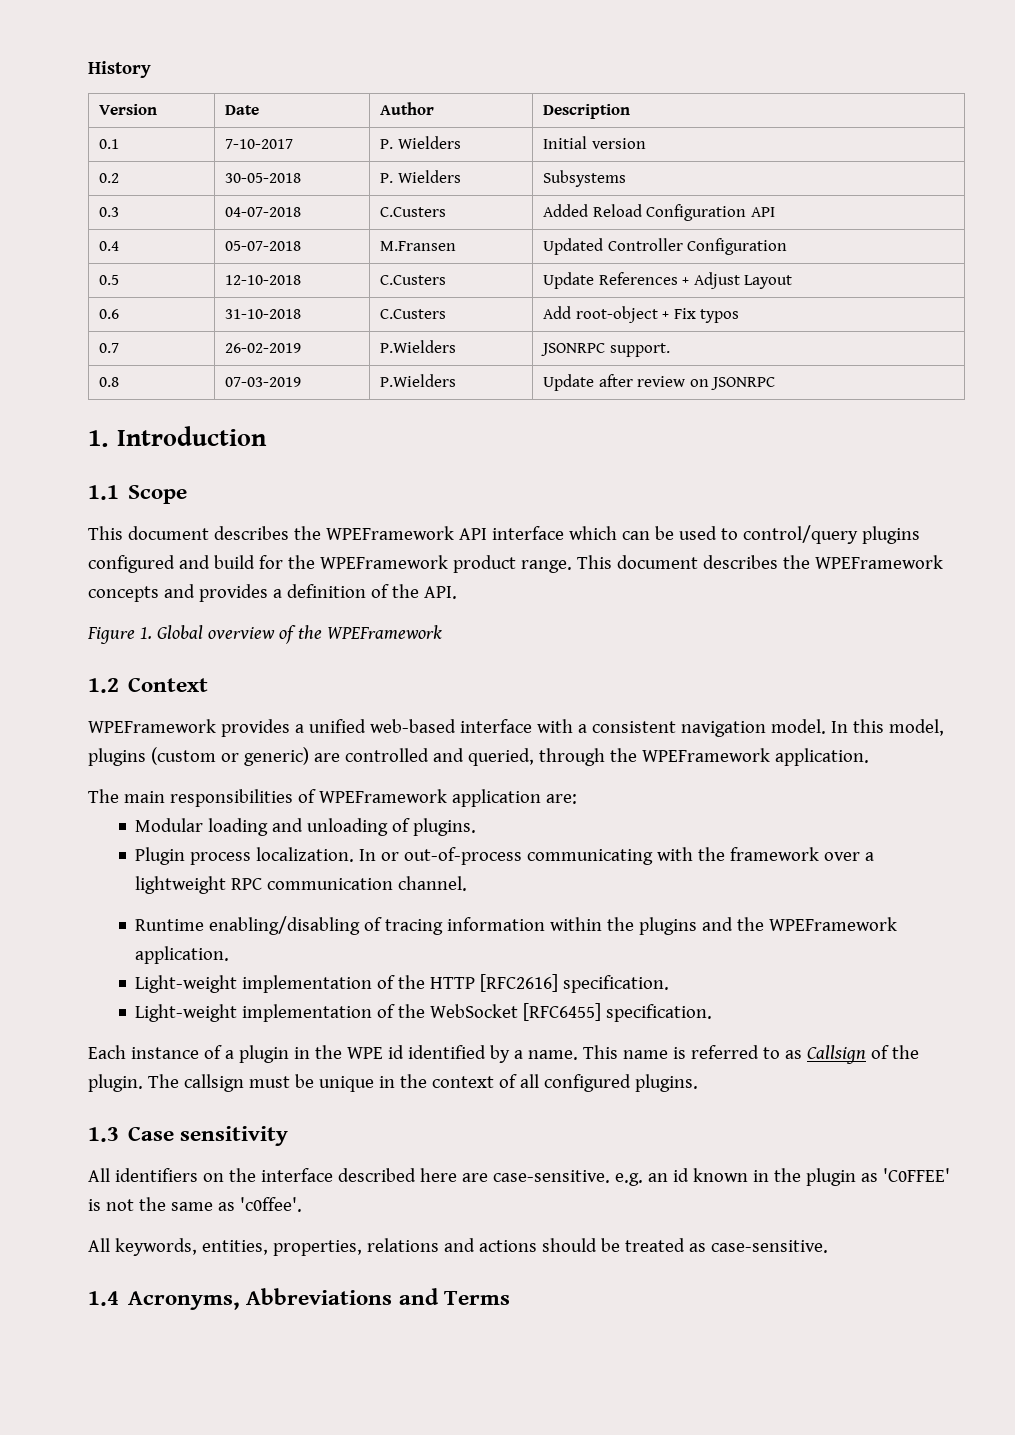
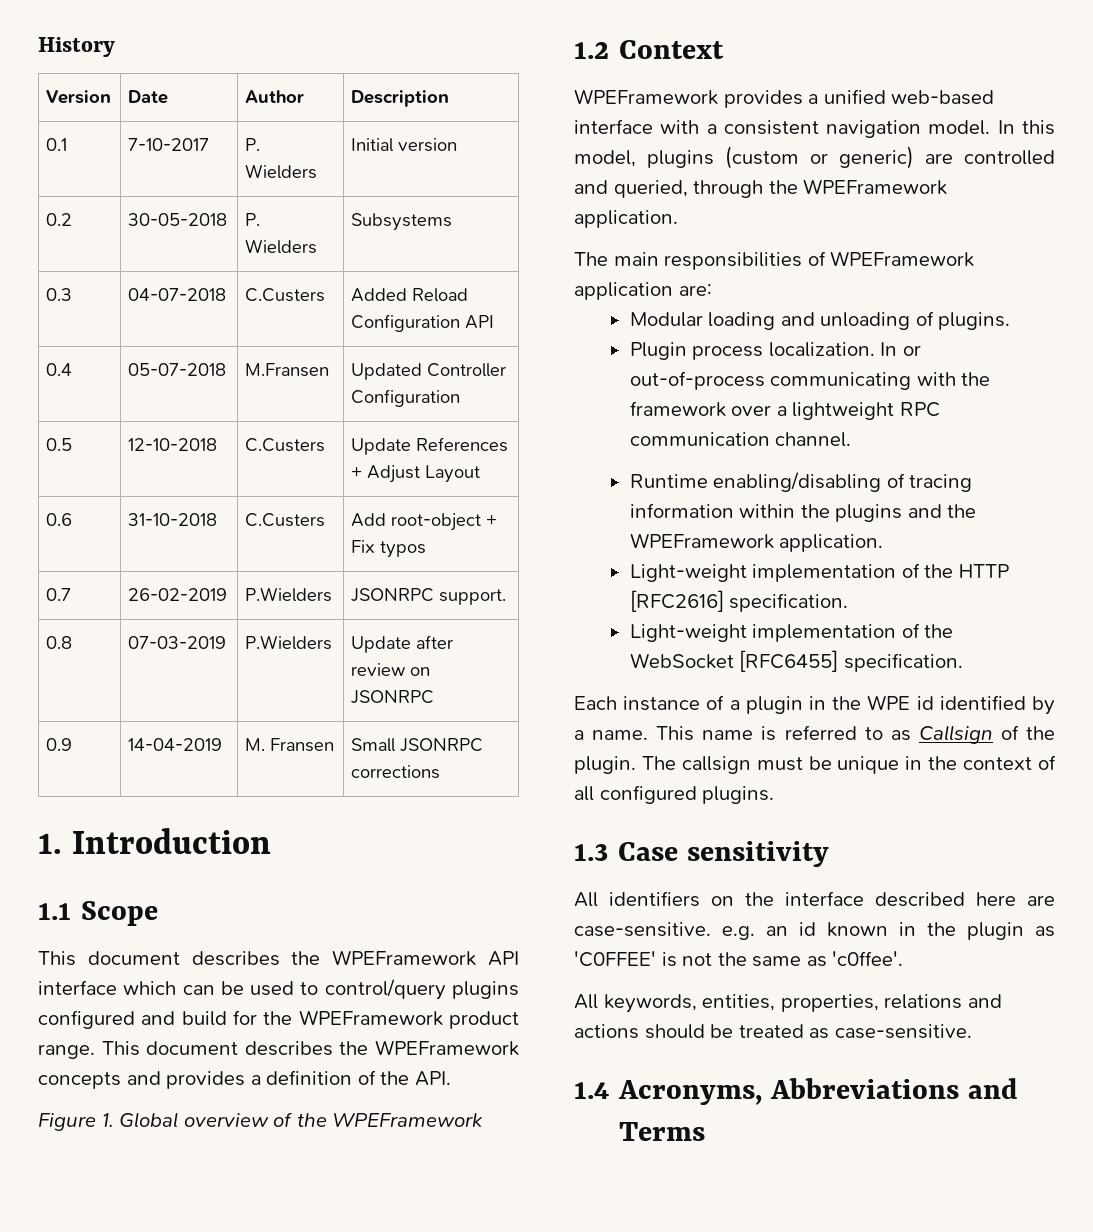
(775, 383) none -> [46,738,73,751] [128,738,223,751] [245,738,335,752] [351,738,484,752] [351,765,441,779] // 0.9 | 14-04-2019 | M. Fransen | Small JSONRPC corrections

